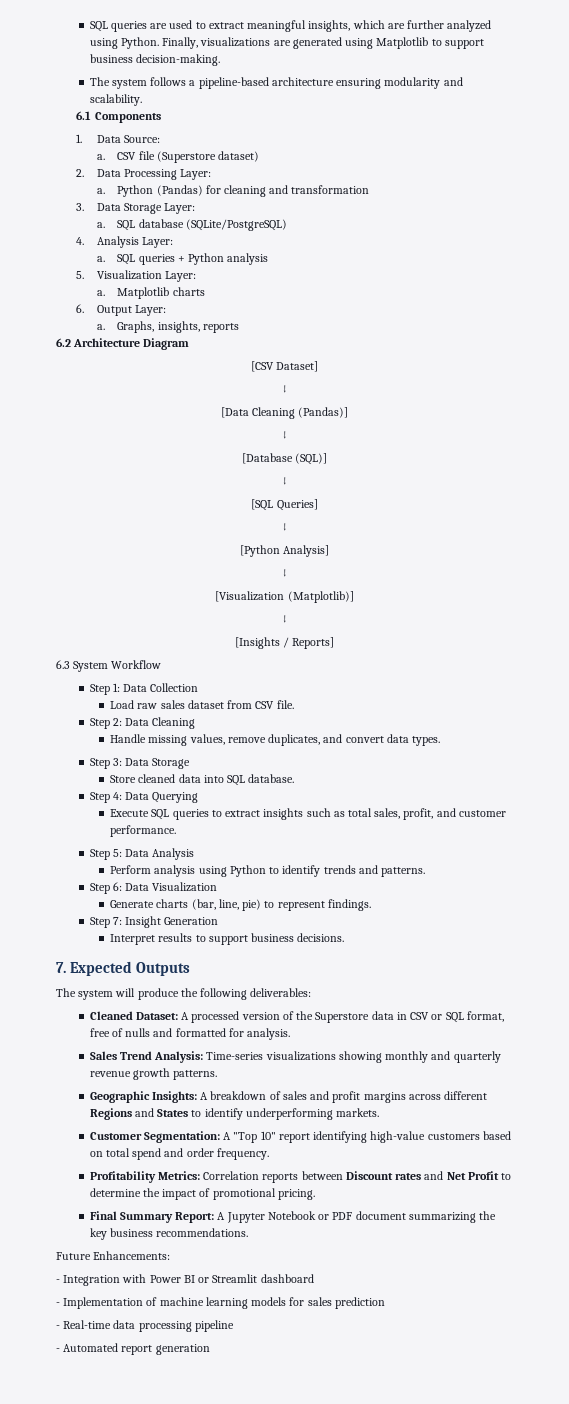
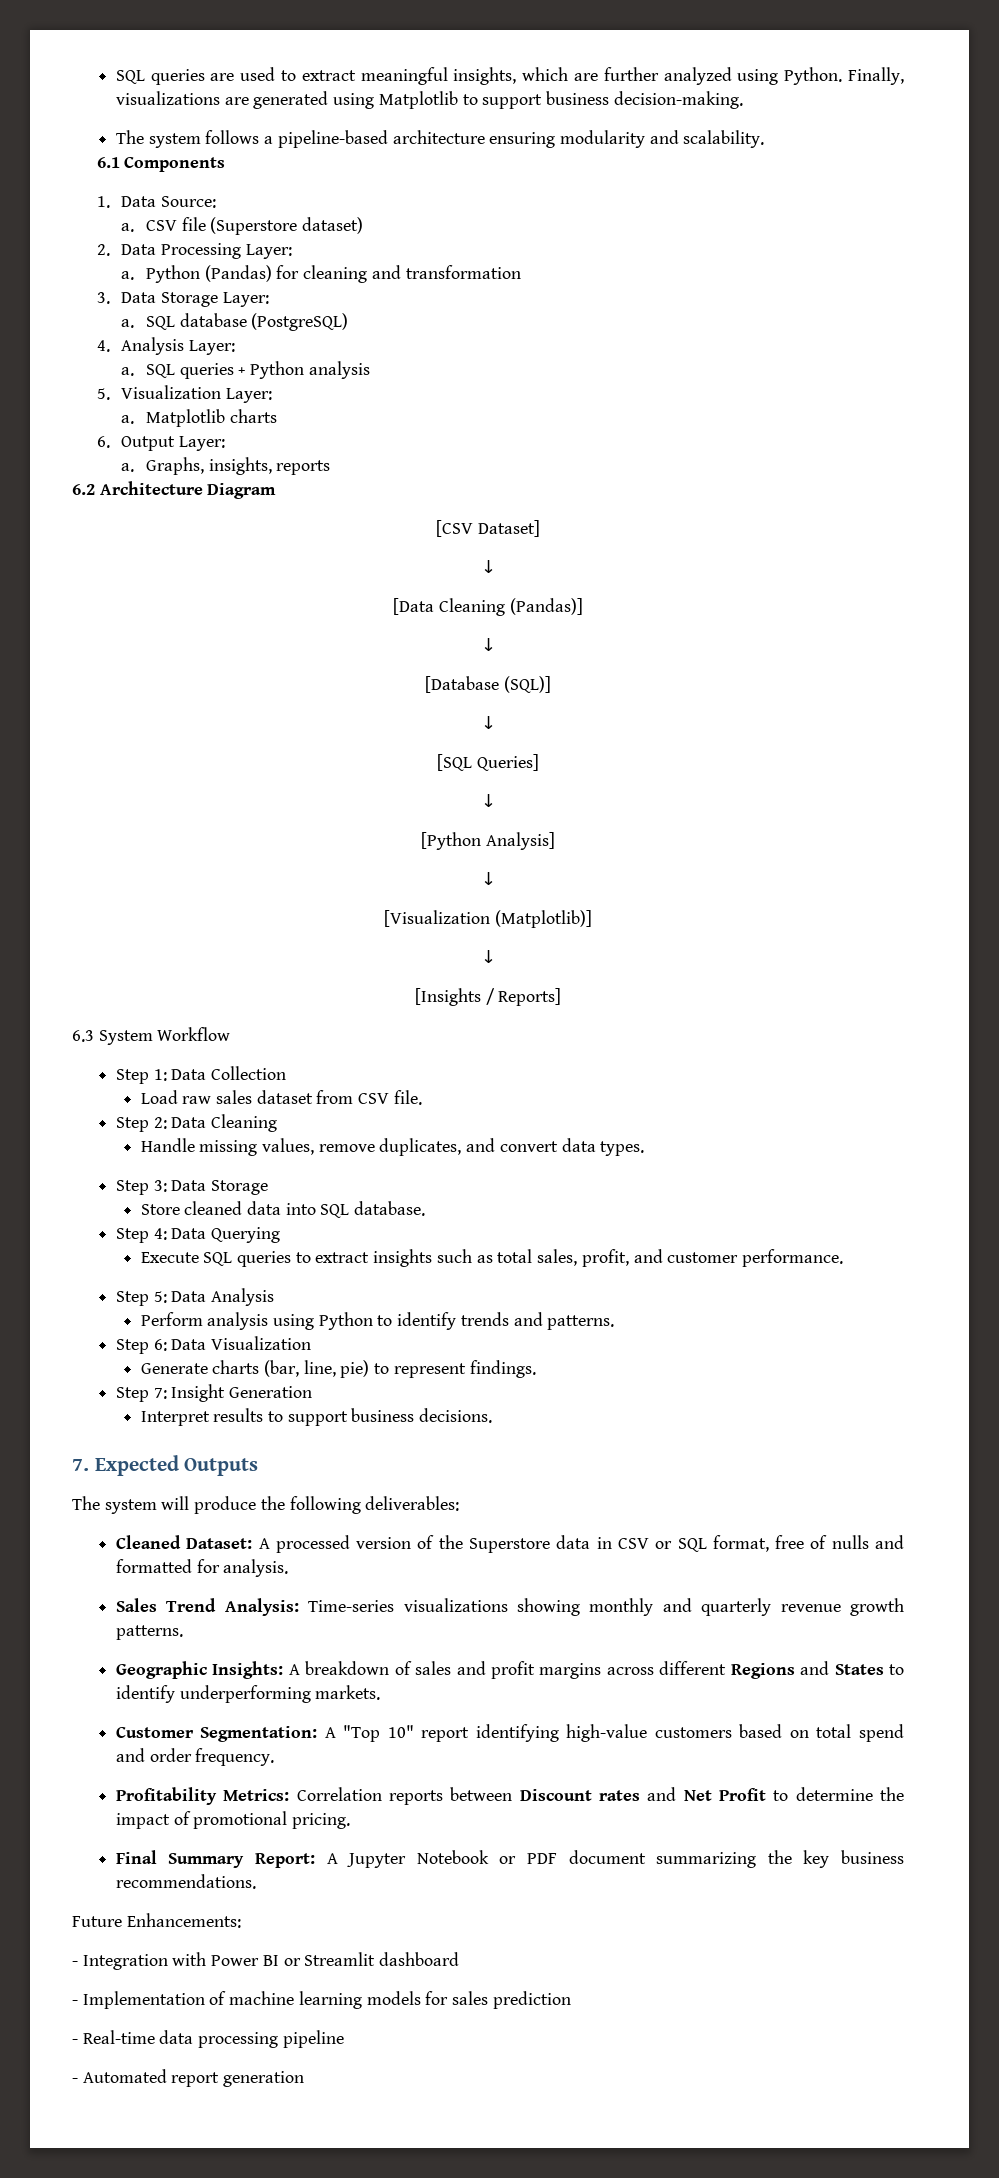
[185,219,287,231] (SQLite/PostgreSQL) -> [251,313,349,331] (PostgreSQL)

